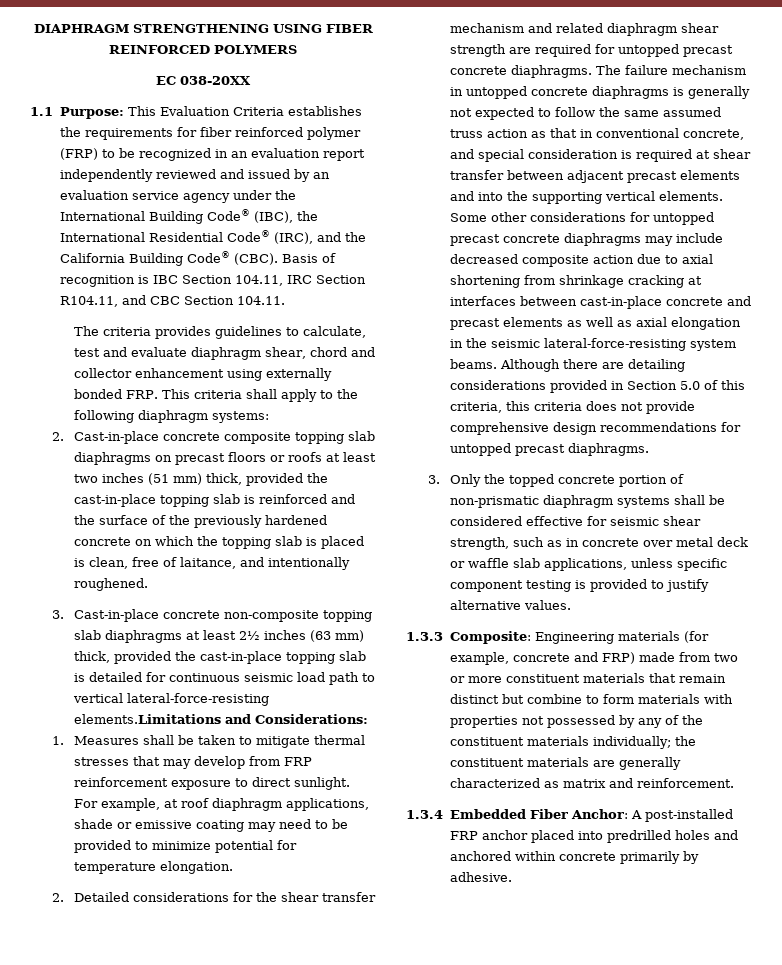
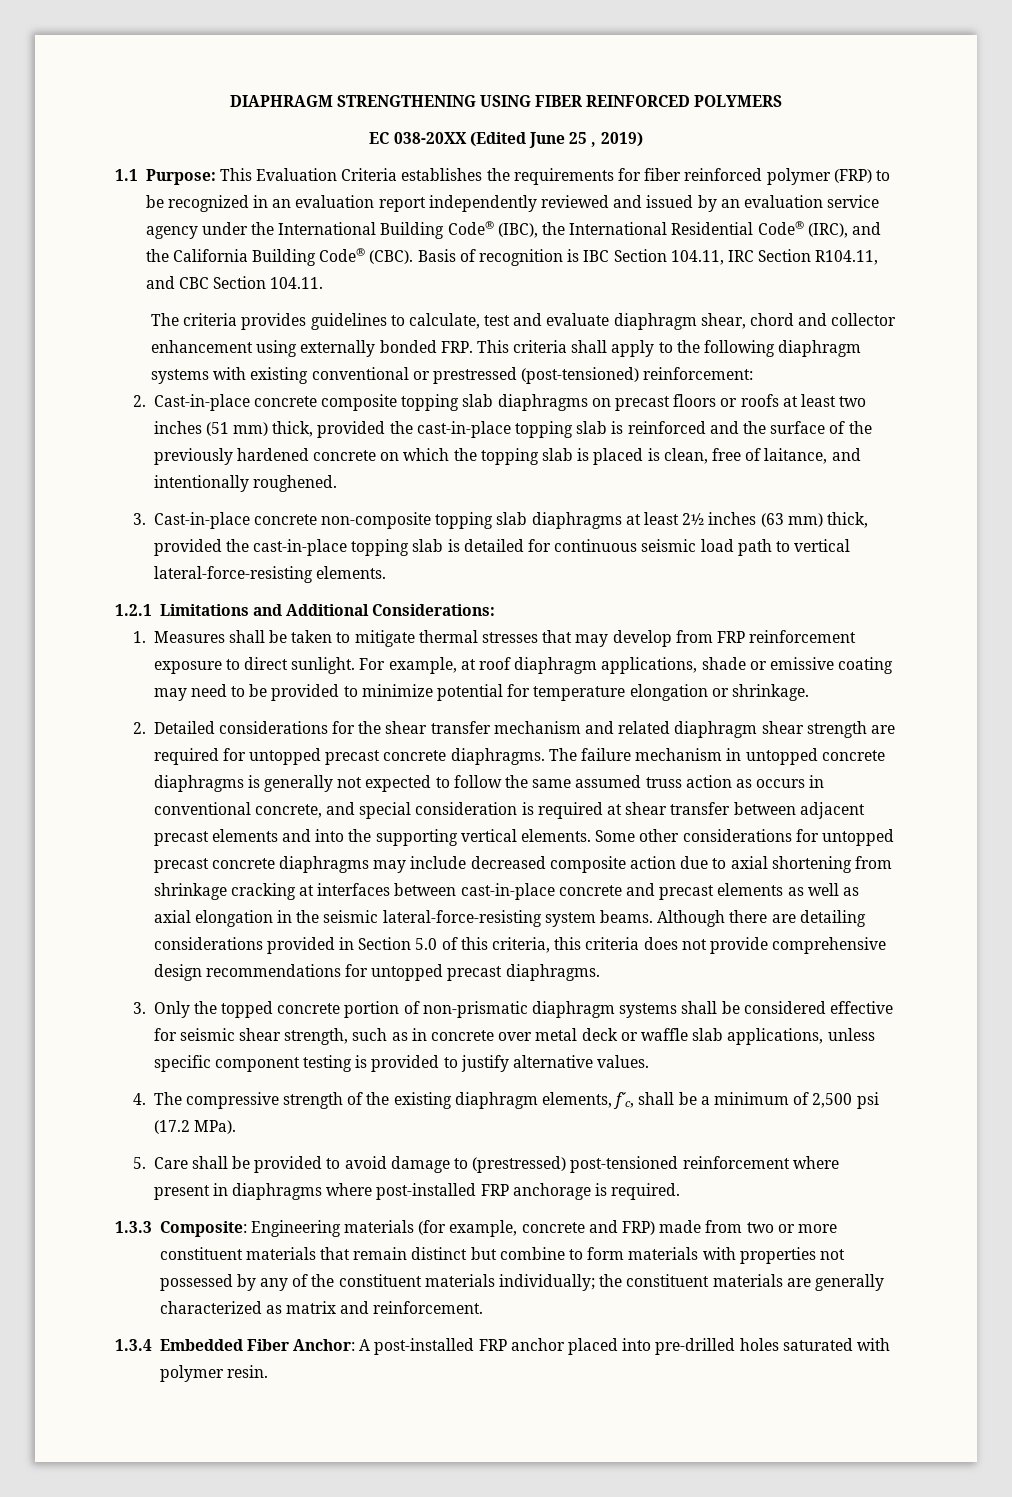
(251, 80) none -> [469,132,643,148] (Edited June 25 , 2019)
[212,411,270,423] systems: -> [150,367,754,384] systems with existing conventional or prestressed (post-tensioned) reinforcement:
[74,714,252,724] elements.Limitations and -> [315,566,386,579] [115,604,370,616] elements. // 1.2.1 Limitations and Additional
[160,861,234,874] elongation. -> [629,684,809,701] elongation or shrinkage.
[550,128,578,138] that -> [756,779,806,788] occurs
(572, 605) none -> [132,1092,879,1109] [153,1120,236,1134] [132,1156,839,1173] [153,1183,681,1200] // 4. The compressive strength of the existing diaphragm elements, f´c, shall be a minimum of 2,500 psi (17.2 MPa). // 5. Care shall be provided to avoid damage to (prestressed) post-tensioned reinforcement where present in diaphragms where post-installed FRP anchorage is required.
[606,830,738,843] [449,851,699,864] [449,872,512,882] predrilled holes and anchored within concrete primarily by adhesive. -> [655,1338,890,1355] [159,1365,268,1382] pre-drilled holes saturated with polymer resin.

